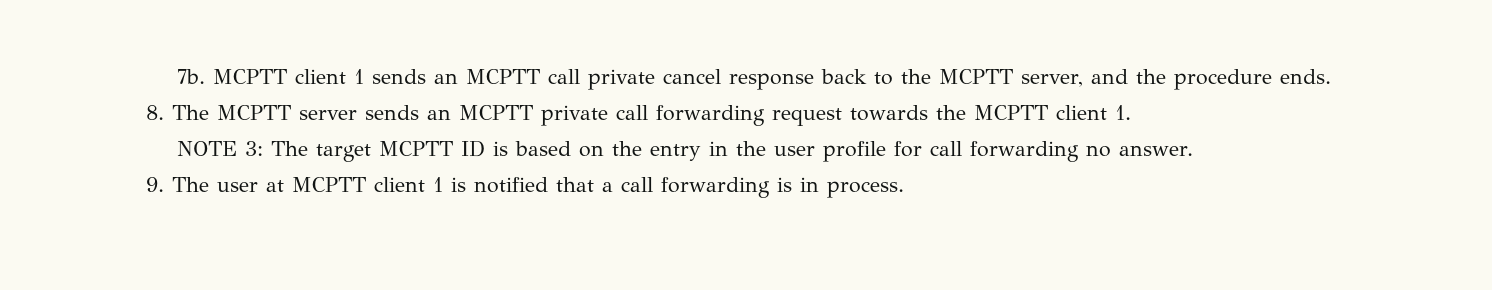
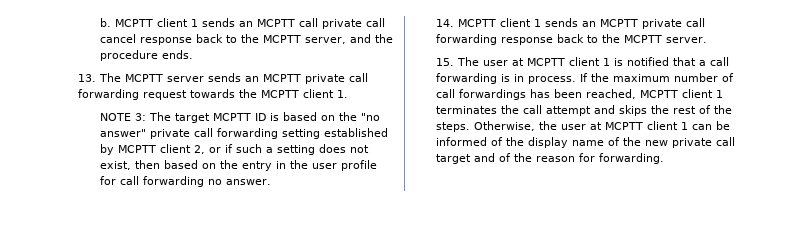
[176,69,205,84] 7b. -> [99,18,111,27] b.
(655, 79) none -> [365,18,385,27] call
[146,105,165,120] 8. -> [77,74,96,82] 13.
(642, 148) none -> [360,113,380,121] [99,128,388,139] [99,144,369,155] [99,160,238,170] "no answer" private call forwarding setting established by MCPTT client 2, or if such a setting does not exist, then based on the
[146,177,165,192] 9. -> [435,18,705,29] [435,34,707,45] [435,58,454,66] 14. MCPTT client 1 sends an MCPTT private call forwarding response back to the MCPTT server. // 15.
(905, 189) none -> [579,73,734,82] [435,89,723,100] [435,105,732,116] [435,121,730,132] [435,137,735,148] [435,153,664,164] If the maximum number of call forwardings has been reached, MCPTT client 1 terminates the call attempt and skips the rest of the steps. Otherwise, the user at MCPTT client 1 can be informed of the display name of the new private call target and of the reason for forwarding.

